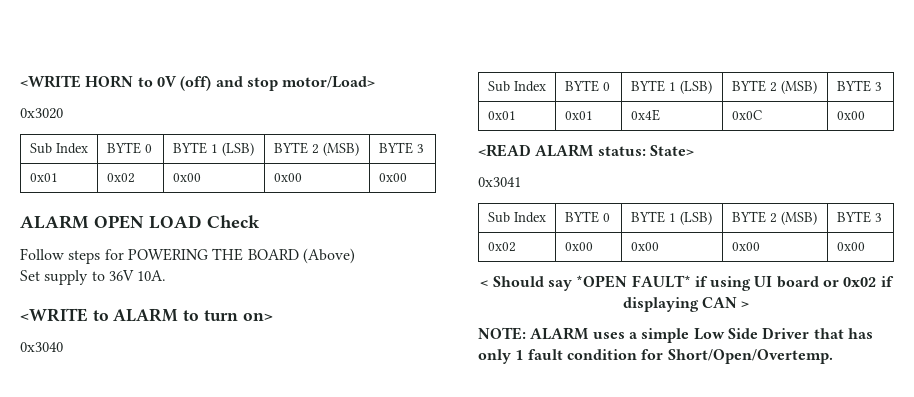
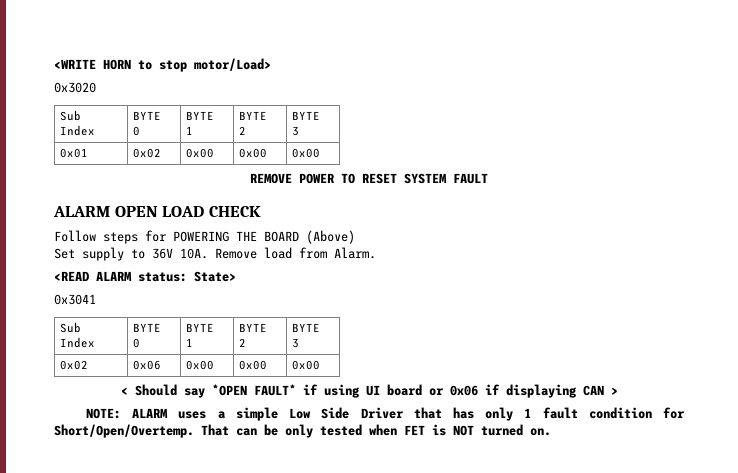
[156,76,243,91] 0V (off) and -> (152, 65) none
[221,142,254,156] [273,142,359,156] (LSB) | BYTE 2 (MSB) -> [239,111,268,120] [239,126,247,135] | BYTE 2
(407, 177) none -> [250,173,488,184] // REMOVE POWER TO RESET SYSTEM FAULT
[207,215,260,228] Check -> [208,206,261,217] CHECK
[20,308,273,322] [20,342,63,352] [487,81,546,92] [564,80,610,92] [630,80,712,94] [731,80,817,94] [836,80,882,92] [487,111,516,120] [564,111,593,120] [630,109,660,121] [731,110,762,120] [836,111,865,120] // <WRITE to ALARM to turn on> // 0x3040 // Sub Index | BYTE 0 | BYTE 1 (LSB) | BYTE 2 (MSB) | BYTE 3 // 0x01 | 0x01 | 0x4E | 0x0C | 0x00 -> [215,247,376,259] Remove load from Alarm.
[679,211,712,225] [731,211,817,225] (LSB) | BYTE 2 (MSB) -> [239,323,268,332] [239,338,247,347] | BYTE 2
[564,242,593,251] 0x00 -> [133,360,162,370] 0x06
[843,277,877,287] 0x02 -> [449,385,478,396] 0x06
(833, 356) none -> [201,424,551,438] That can be only tested when FET is NOT turned on.

